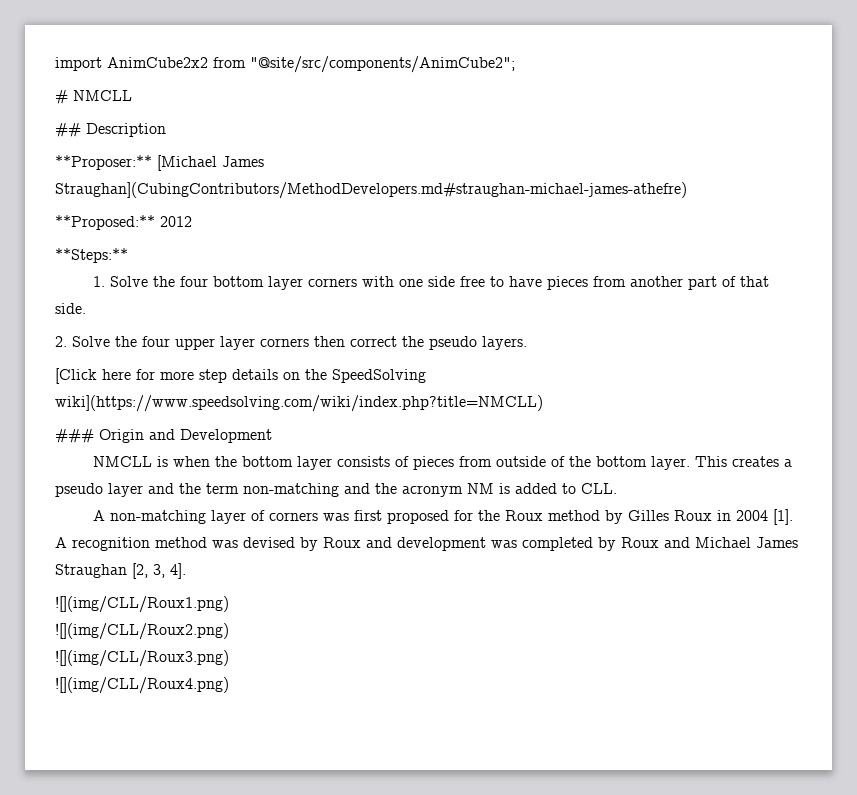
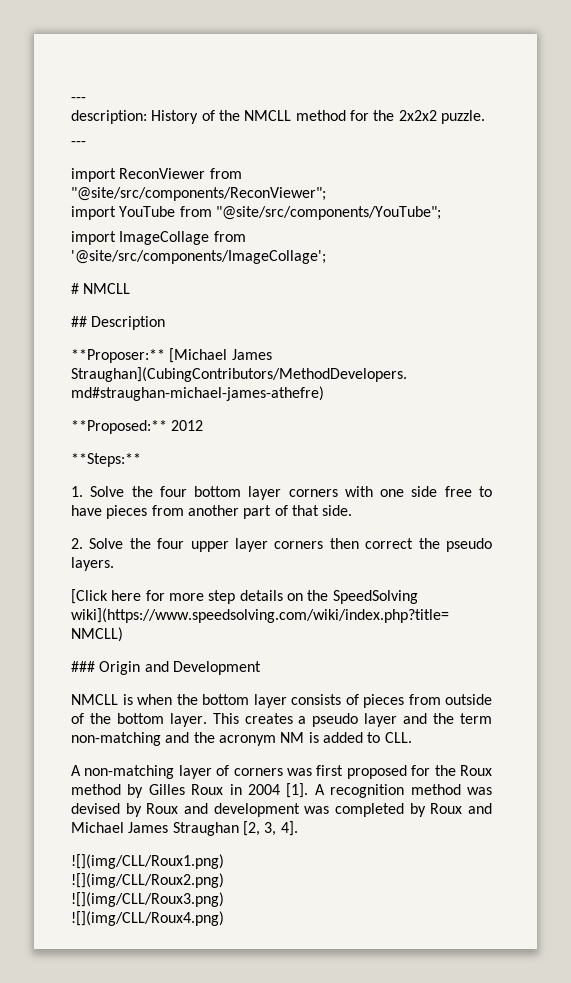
[55,56,515,73] import AnimCube2x2 from "@site/src/components/AnimCube2"; -> [71,97,86,102] [71,110,485,124] [71,141,86,146] [71,168,242,182] [71,187,326,201] [71,206,441,220] [71,231,246,245] [71,250,326,264] --- // description: History of the NMCLL method for the 2x2x2 puzzle. // --- // import ReconViewer from "@site/src/components/ReconViewer"; // import YouTube from "@site/src/components/YouTube"; // import ImageCollage from '@site/src/components/ImageCollage';

